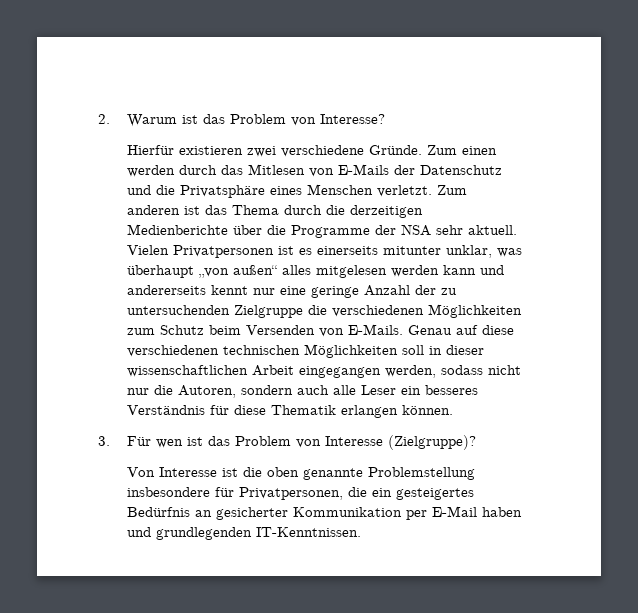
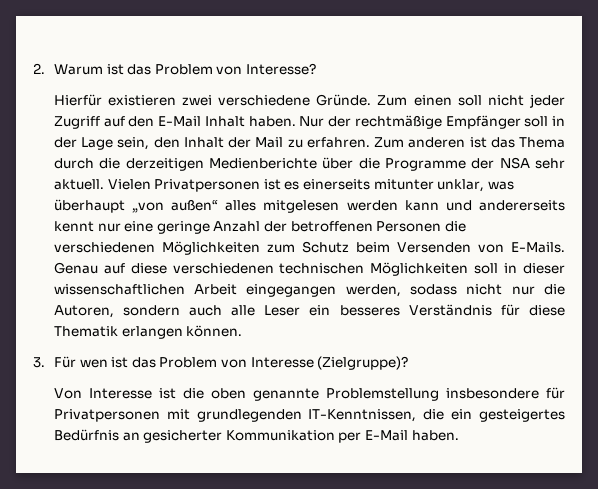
[126,164,502,177] [126,184,432,198] werden durch das Mitlesen von E-Mails der Datenschutz und die Privatsphäre eines Menschen verletzt. -> [457,94,565,108] [53,115,565,129] [53,137,370,150] soll nicht jeder Zugriff auf den E-Mail Inhalt haben. Nur der rechtmäßige Empfänger soll in der Lage sein, den Inhalt der Mail zu erfahren.
[440,288,457,295] [126,305,303,318] zu untersuchenden Zielgruppe -> [290,221,442,232] betroffenen Personen
[238,487,343,500] Privatpersonen, -> [53,409,417,422] Privatpersonen mit grundlegenden IT-Kenntnissen,
[481,507,522,517] [126,527,361,540] haben und grundlegenden IT-Kenntnissen. -> [411,430,459,441] haben.

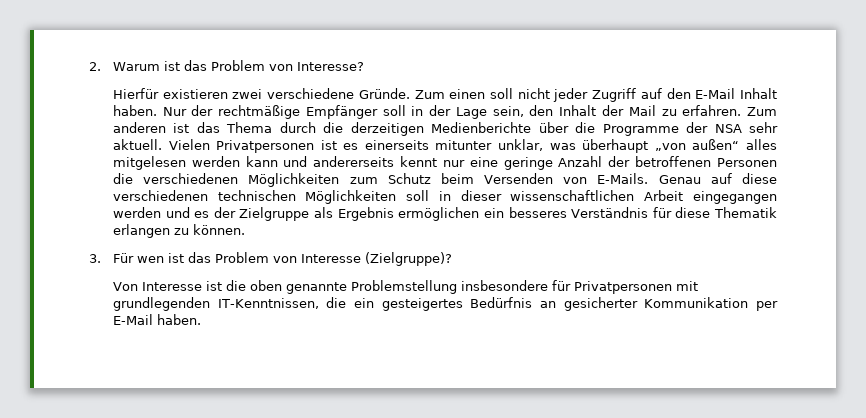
[345,284,565,297] [53,305,301,318] werden, sodass nicht nur die Autoren, sondern auch alle Leser -> [112,207,480,221] werden und es der Zielgruppe als Ergebnis ermöglichen
(183, 332) none -> [173,228,189,235] zu

